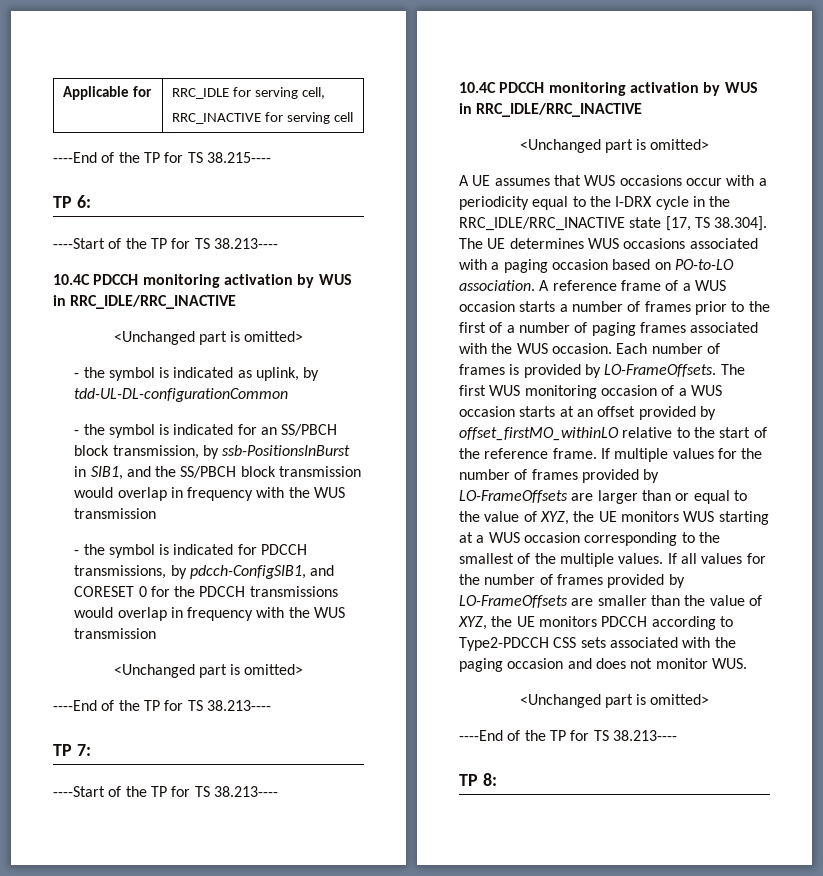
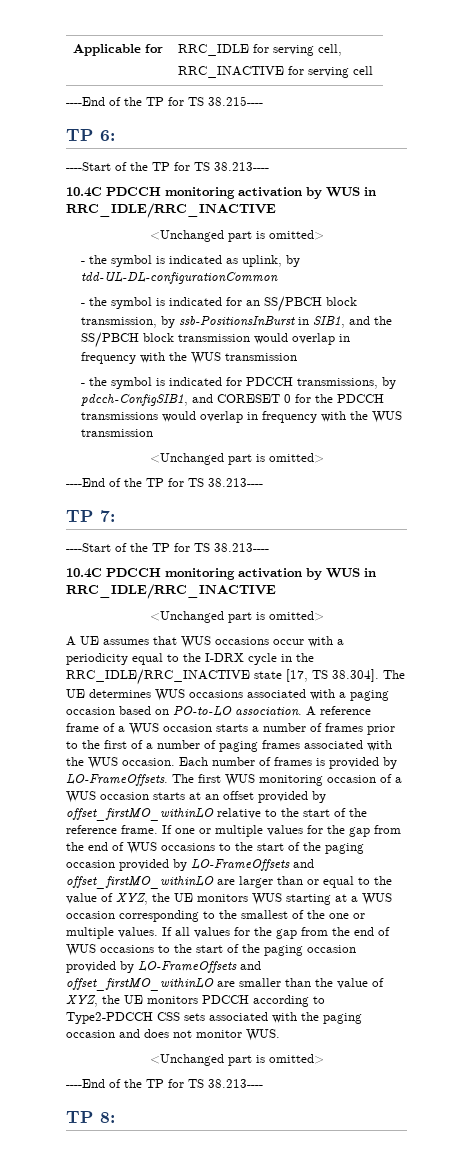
(610, 453) none -> [175,828,211,834] one or
[459,469,660,483] [459,490,568,503] number of frames provided by LO-FrameOffsets -> [349,825,401,837] [66,842,364,854] [66,859,314,871] [66,876,214,889] gap from the end of WUS occasions to the start of the paging occasion provided by LO-FrameOffsets and offset_firstMO_withinLO
(556, 558) none -> [329,913,365,919] one or
[484,574,685,588] [459,595,568,608] number of frames provided by LO-FrameOffsets -> [276,927,390,939] [66,944,356,956] [66,961,261,973] [66,978,214,991] gap from the end of WUS occasions to the start of the paging occasion provided by LO-FrameOffsets and offset_firstMO_withinLO

